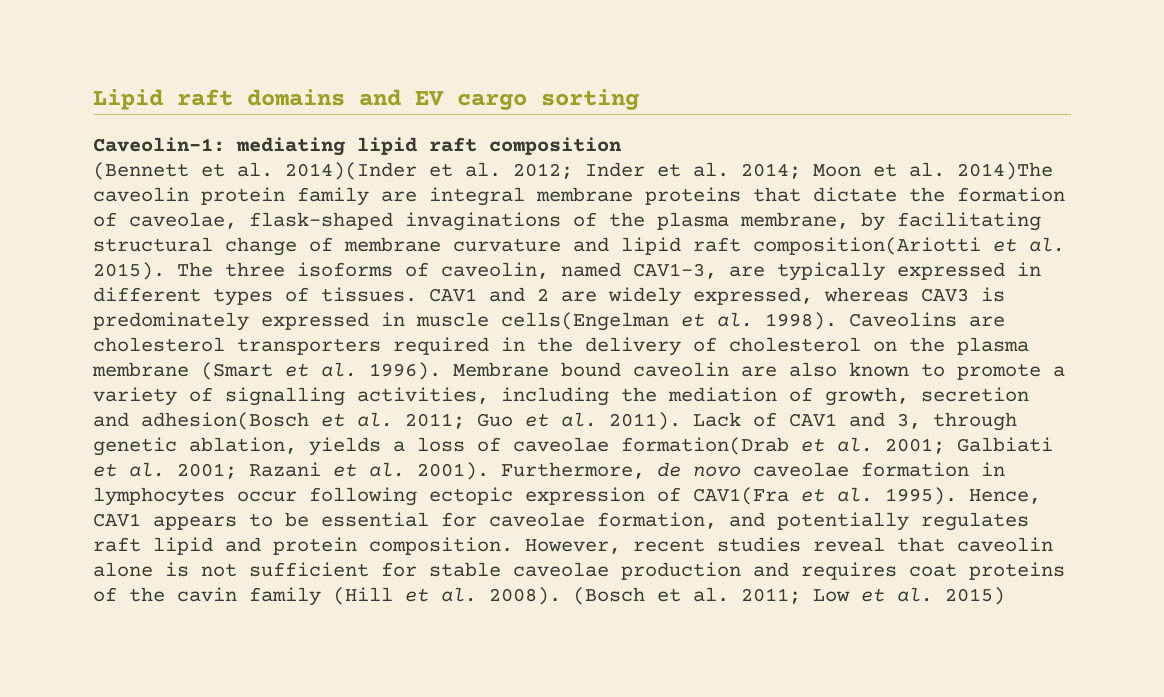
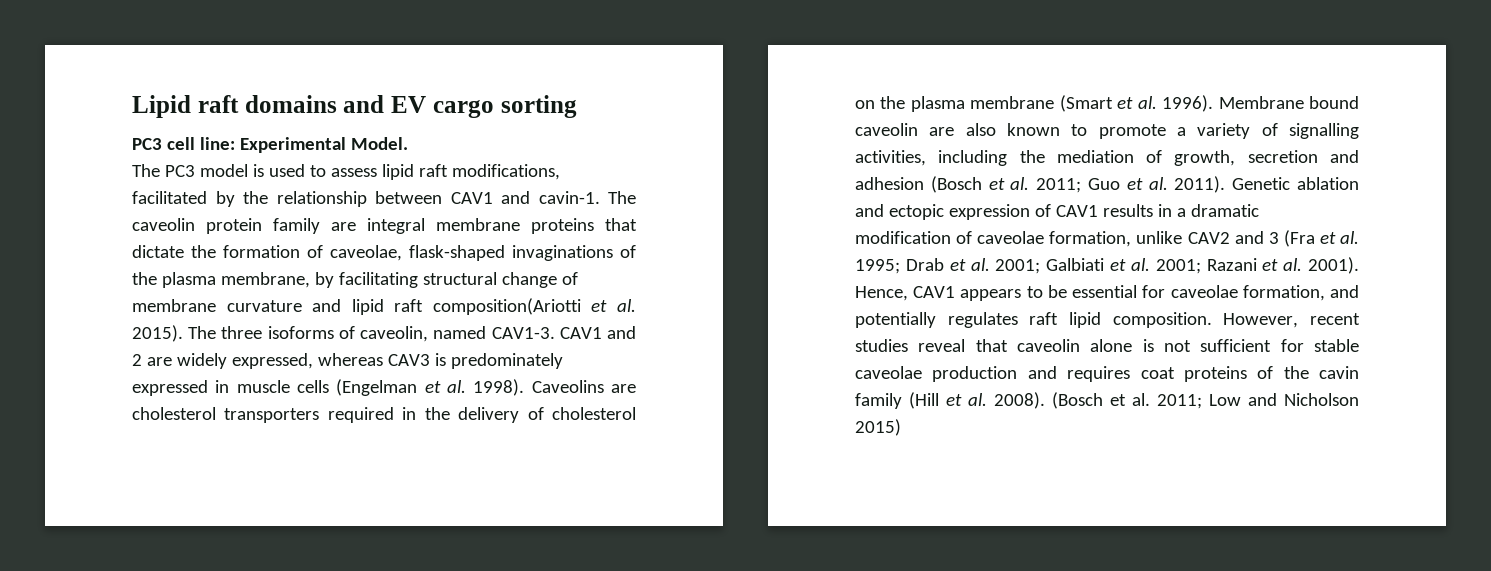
[93,137,621,156] [93,162,1053,180] Caveolin-1: mediating lipid raft composition // (Bennett et al. 2014)(Inder et al. 2012; Inder et al. 2014; Moon et al. 2014)The -> [132,137,408,153] [132,164,560,180] [132,191,636,207] PC3 cell line: Experimental Model. // The PC3 model is used to assess lipid raft modifications, facilitated by the relationship between CAV1 and cavin-1. The
[633,262,1041,281] [93,287,417,306] CAV1-3, are typically expressed in different types of tissues. -> [491,327,555,339] CAV1-3.
[501,312,669,331] cells(Engelman -> [297,379,418,396] cells (Engelman
[141,412,309,430] adhesion(Bosch -> [855,176,982,193] adhesion (Bosch
[693,412,1017,431] [93,437,789,456] Lack of CAV1 and 3, through genetic ablation, yields a loss of caveolae formation(Drab -> [1232,177,1359,190] [855,204,1259,220] [855,230,1359,247] [855,258,944,274] Genetic ablation and ectopic expression of CAV1 results in a dramatic modification of caveolae formation, unlike CAV2 and 3 (Fra et al. 1995; Drab
[501,462,1005,479] [93,487,957,506] Furthermore, de novo caveolae formation in lymphocytes occur following ectopic expression of CAV1(Fra et al. 1995). -> (1359, 265) none
[225,537,357,555] and protein -> (1101, 320) none
[861,587,933,602] et al. -> [1248,393,1359,406] and Nicholson

